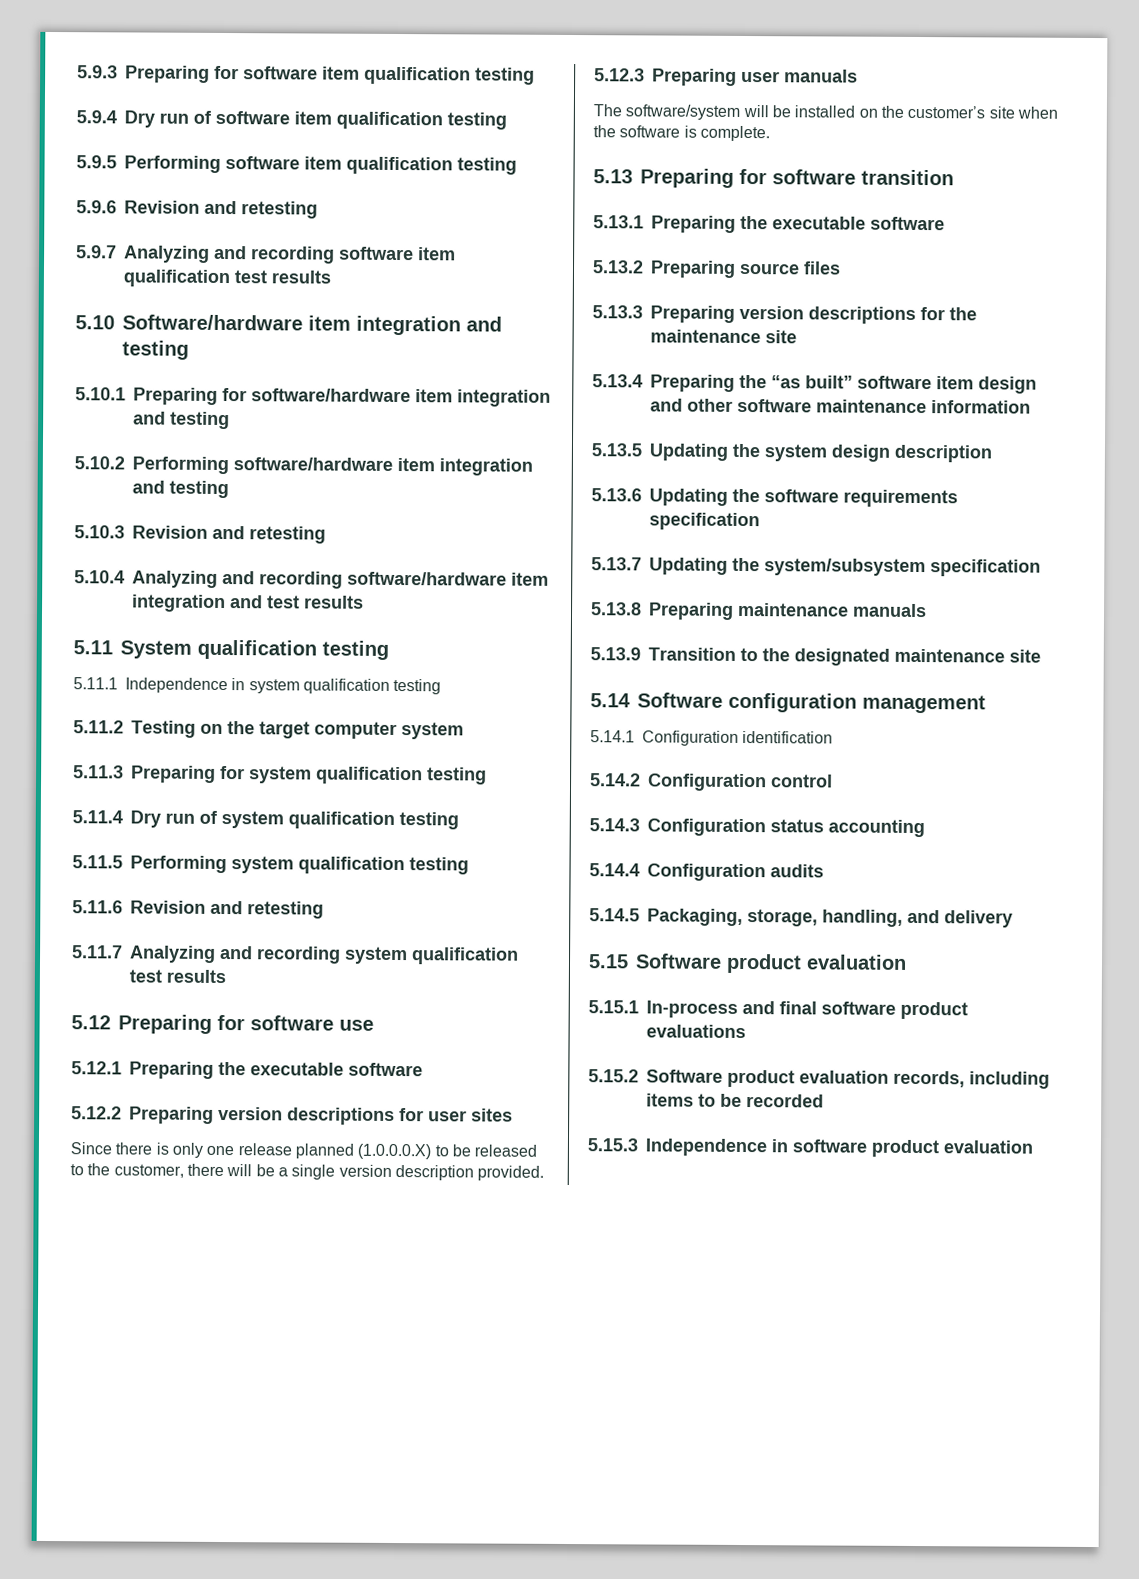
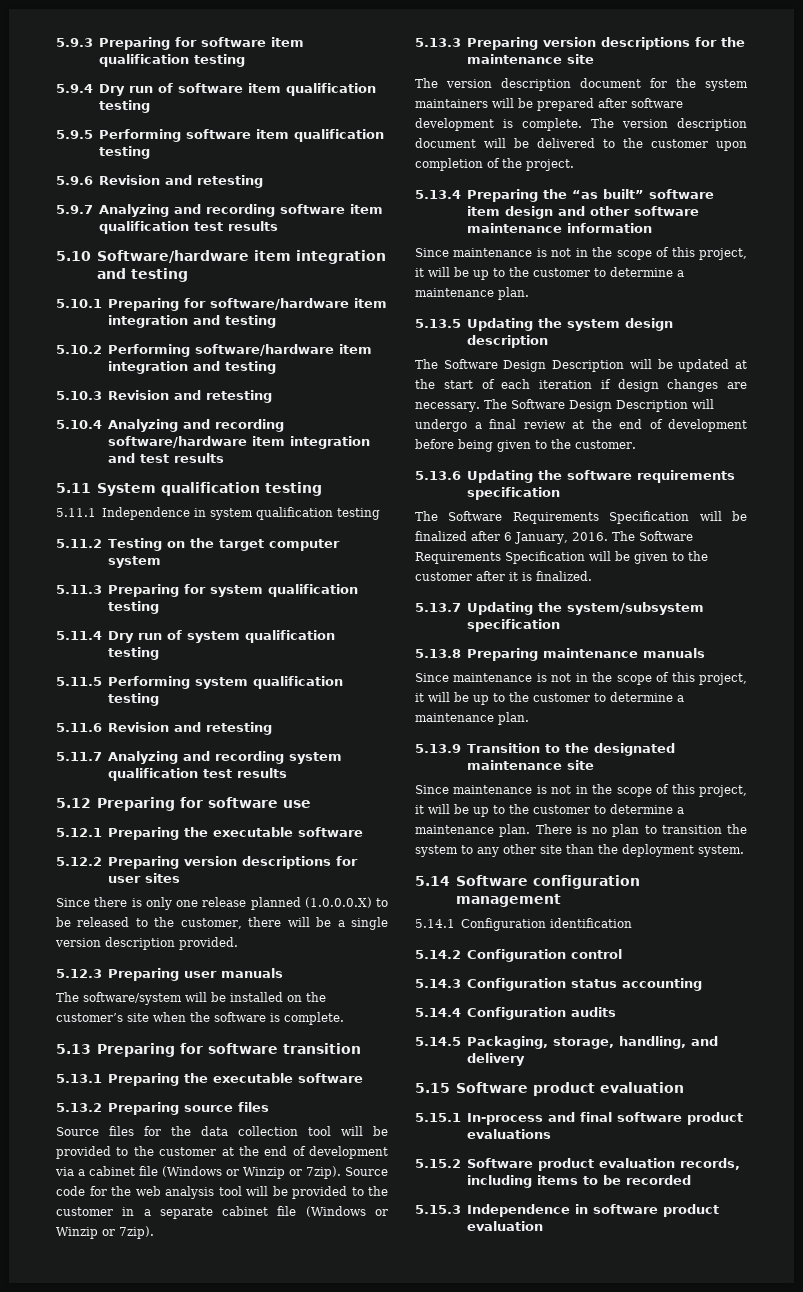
(841, 268) none -> [56,1126,388,1136] [56,1146,388,1159] [55,1166,388,1179] [56,1186,388,1199] [56,1206,388,1219] [56,1226,154,1239] // Source files for the data collection tool will be provided to the customer at the end of development via a cabinet file (Windows or Winzip or 7zip). Source code for the web analysis tool will be provided to the customer in a separate cabinet file (Windows or Winzip or 7zip).
(797, 337) none -> [415,78,748,91] [415,98,683,111] [415,118,747,131] [415,138,747,151] [415,158,574,171] // The version description document for the system maintainers will be prepared after software development is complete. The version description document will be delivered to the customer upon completion of the project.
(1031, 407) none -> [415,247,747,260] [415,267,684,280] [415,287,529,300] // Since maintenance is not in the scope of this project, it will be up to the customer to determine a maintenance plan.
(992, 453) none -> [415,359,747,372] [415,379,747,392] [415,399,714,412] [415,419,747,432] [415,439,636,452] // The Software Design Description will be updated at the start of each iteration if design changes are necessary. The Software Design Description will undergo a final review at the end of development before being given to the customer.
(760, 521) none -> [415,511,747,524] [415,531,693,544] [415,551,708,564] [415,571,592,581] // The Software Requirements Specification will be finalized after 6 January, 2016. The Software Requirements Specification will be given to the customer after it is finalized.
(927, 610) none -> [415,672,747,685] [415,692,684,705] [415,712,529,725] // Since maintenance is not in the scope of this project, it will be up to the customer to determine a maintenance plan.
(1041, 656) none -> [415,784,747,797] [415,804,684,817] [415,824,747,837] [415,844,744,857] // Since maintenance is not in the scope of this project, it will be up to the customer to determine a maintenance plan. There is no plan to transition the system to any other site than the deployment system.

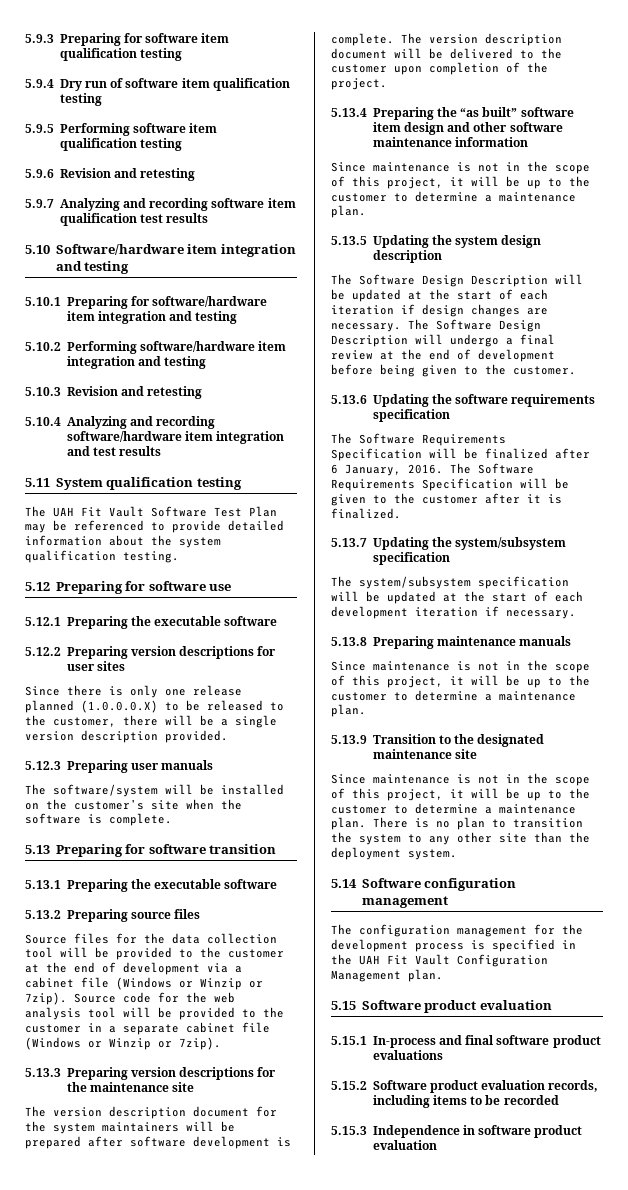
[56,507,380,520] [56,538,340,551] [107,556,161,568] [56,584,358,597] [107,601,159,614] [56,630,335,643] [107,647,159,660] [56,676,343,689] [107,693,159,706] [56,722,272,735] [56,751,342,764] [107,768,287,781] 5.11.1 Independence in system qualification testing // 5.11.2 Testing on the target computer system // 5.11.3 Preparing for system qualification testing // 5.11.4 Dry run of system qualification testing // 5.11.5 Performing system qualification testing // 5.11.6 Revision and retesting // 5.11.7 Analyzing and recording system qualification test results -> [25,506,277,517] [25,520,284,533] [25,535,221,548] [25,550,179,563] The UAH Fit Vault Software Test Plan may be referenced to provide detailed information about the system qualification testing.
(560, 625) none -> [331,576,569,589] [331,591,583,604] [331,606,576,619] // The system/subsystem specification will be updated at the start of each development iteration if necessary.
[415,918,632,931] [415,949,622,962] [415,978,702,991] [415,1007,616,1020] [415,1036,718,1049] [466,1053,525,1066] 5.14.1 Configuration identification // 5.14.2 Configuration control // 5.14.3 Configuration status accounting // 5.14.4 Configuration audits // 5.14.5 Packaging, storage, handling, and delivery -> [331,924,583,937] [331,939,576,952] [331,954,548,967] [331,969,443,982] The configuration management for the development process is specified in the UAH Fit Vault Configuration Management plan.

